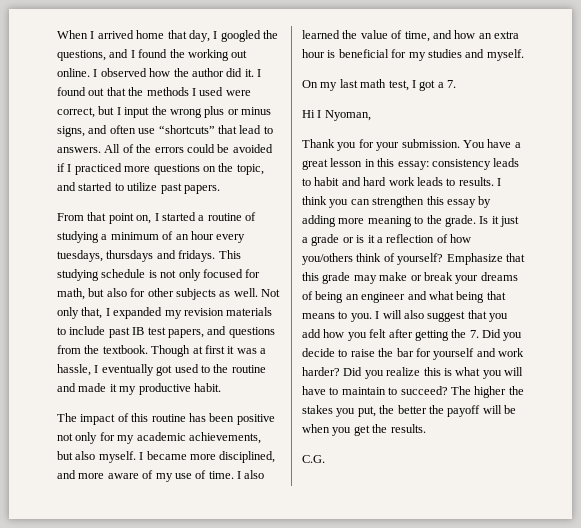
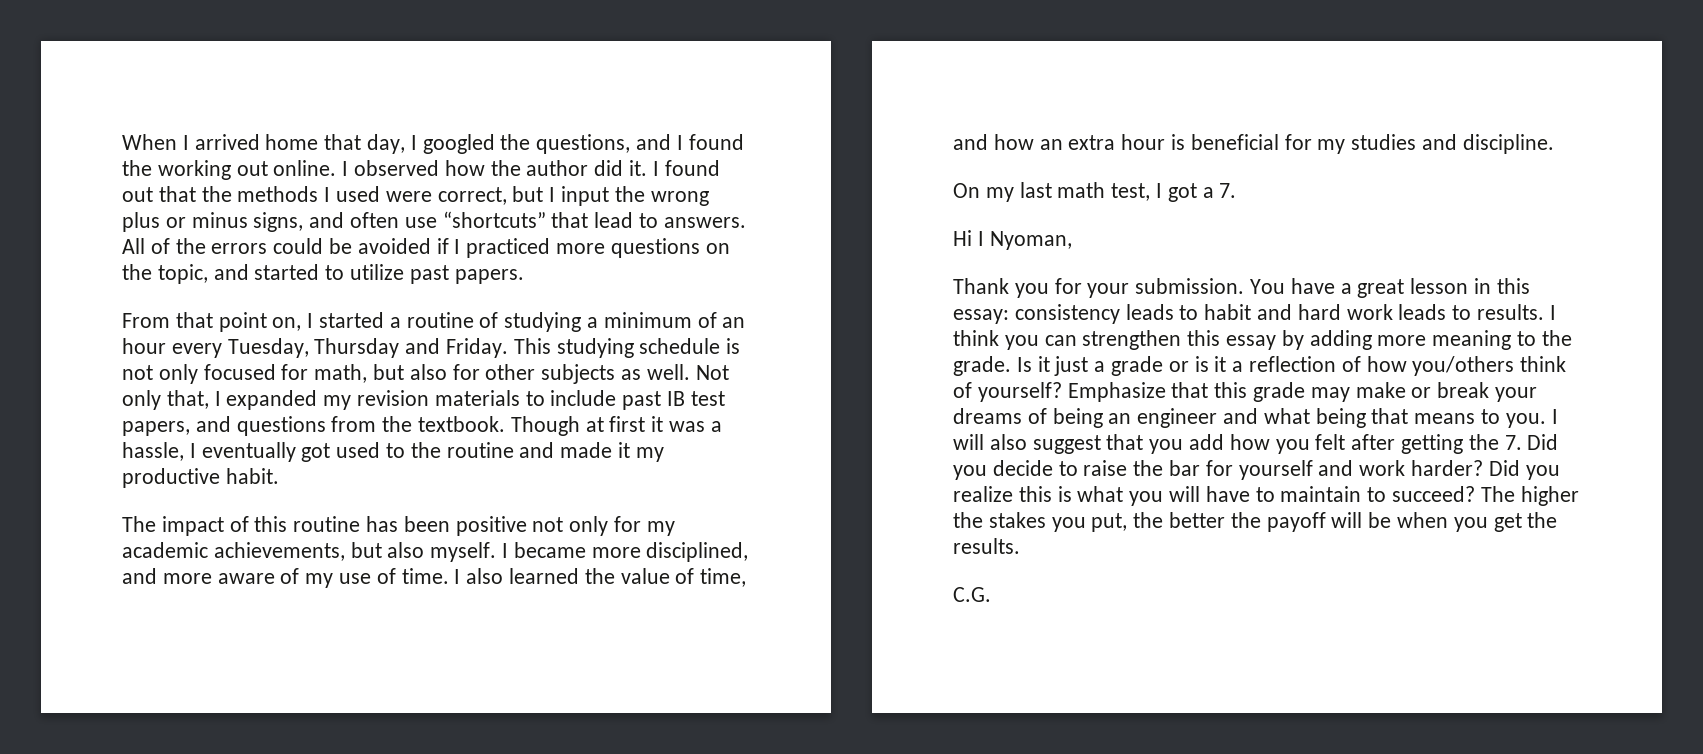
[57,250,216,262] tuesdays, thursdays and fridays. -> [227,338,509,358] Tuesday, Thursday and Friday.
[486,49,524,61] myself. -> [1462,134,1554,154] discipline.

